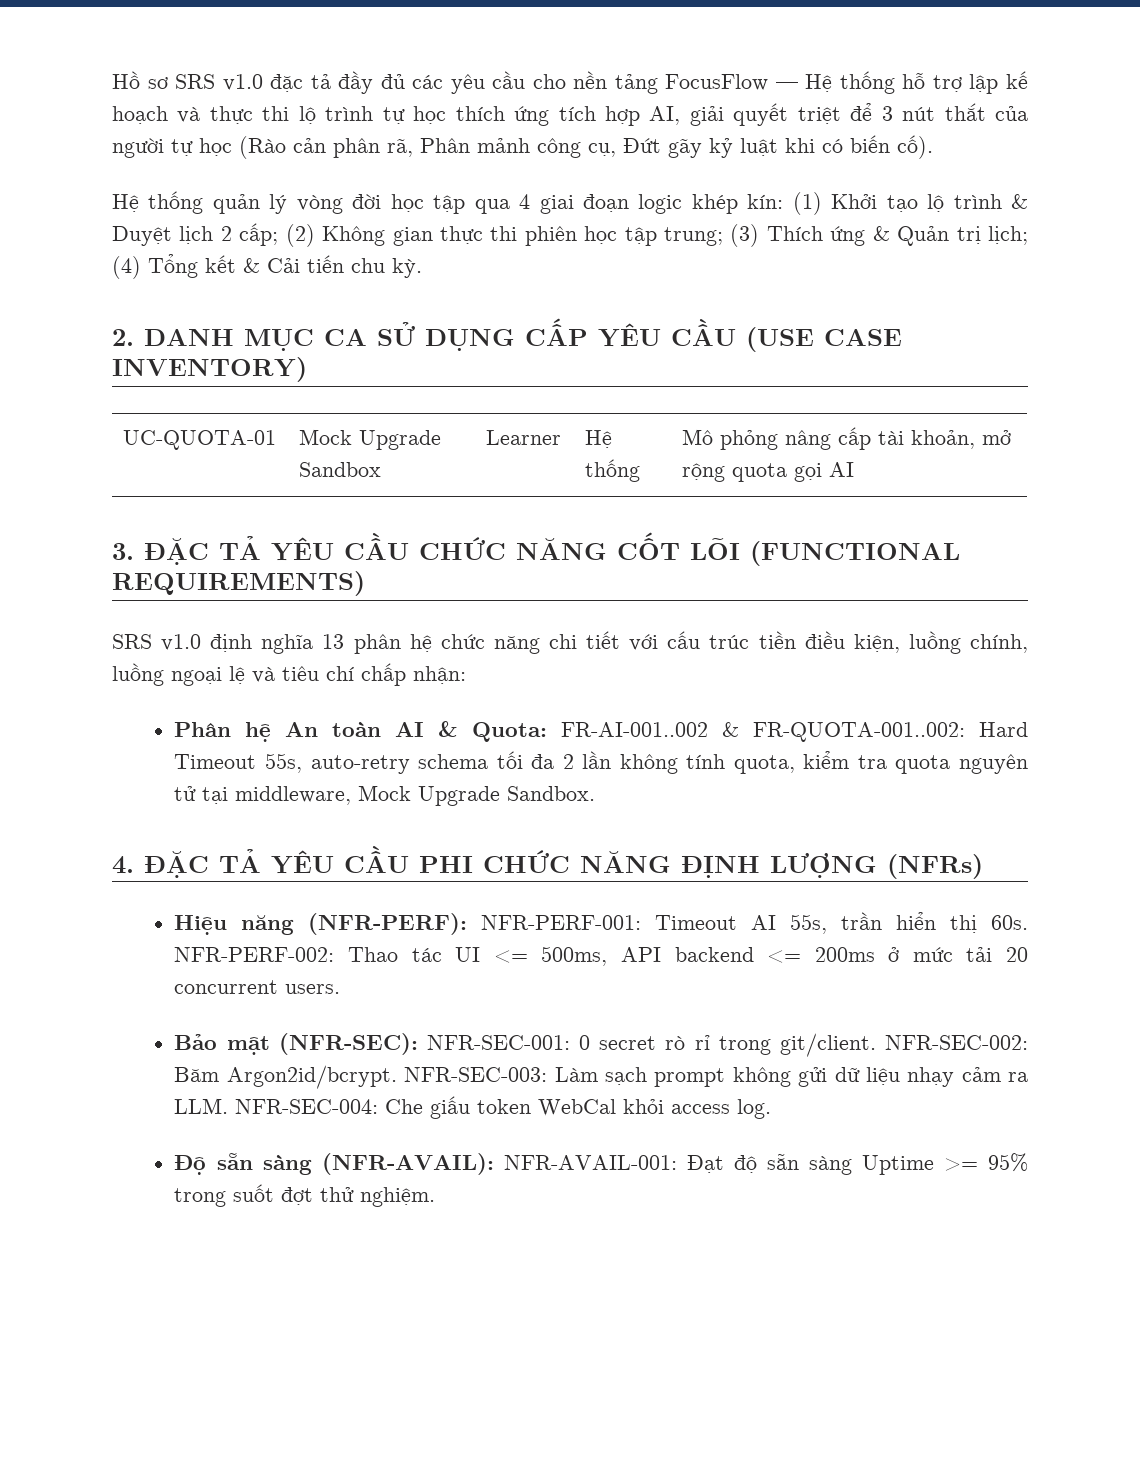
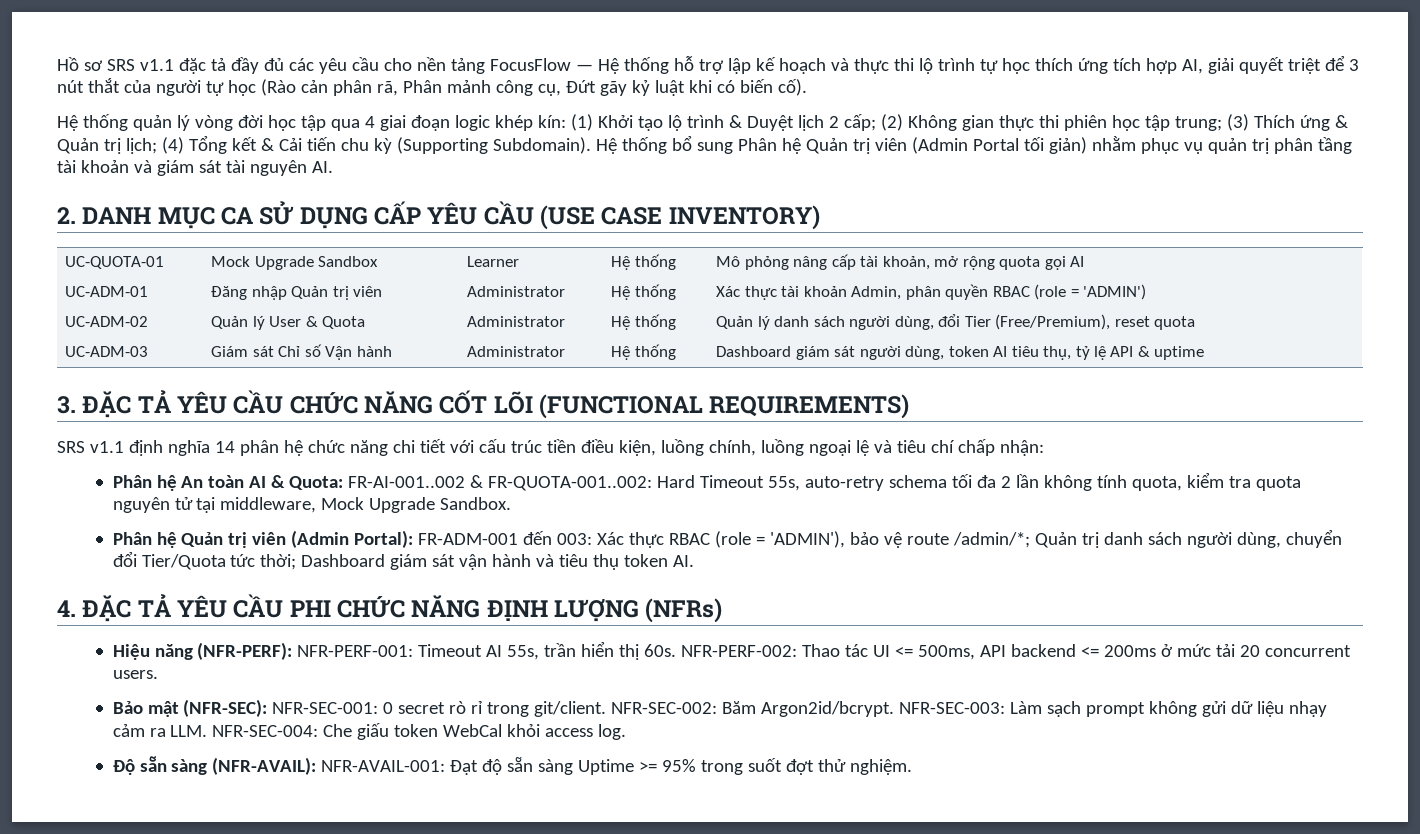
[222,74,263,91] v1.0 -> [139,59,174,71] v1.1
[392,258,422,278] kỳ. -> [373,135,1352,154] [57,160,333,176] kỳ (Supporting Subdomain). Hệ thống bổ sung Phân hệ Quản trị viên (Admin Portal tối giản) nhằm phục vụ quản trị phân tầng tài khoản và giám sát tài nguyên AI.
(855, 469) none -> [65,286,149,297] [211,286,383,300] [467,286,566,297] [611,284,676,300] [716,284,1147,300] [65,316,149,327] [211,316,366,330] [467,316,566,327] [611,314,676,330] [716,314,1196,330] [65,346,149,357] [211,344,392,360] [467,346,566,357] [611,344,676,360] [716,346,1205,360] // UC-ADM-01 | Đăng nhập Quản trị viên | Administrator | Hệ thống | Xác thực tài khoản Admin, phân quyền RBAC (role = 'ADMIN') // UC-ADM-02 | Quản lý User & Quota | Administrator | Hệ thống | Quản lý danh sách người dùng, đổi Tier (Free/Premium), reset quota // UC-ADM-03 | Giám sát Chỉ số Vận hành | Administrator | Hệ thống | Dashboard giám sát người dùng, token AI tiêu thụ, tỷ lệ API & uptime
[161,634,202,651] v1.0 -> [89,441,124,453] v1.1
[322,634,345,649] 13 -> [214,441,235,453] 14
(596, 793) none -> [112,529,1343,548] [112,551,695,570] // Phân hệ Quản trị viên (Admin Portal): FR-ADM-001 đến 003: Xác thực RBAC (role = 'ADMIN'), bảo vệ route /admin/*; Quản trị danh sách người dùng, chuyển đổi Tier/Quota tức thời; Dashboard giám sát vận hành và tiêu thụ token AI.

